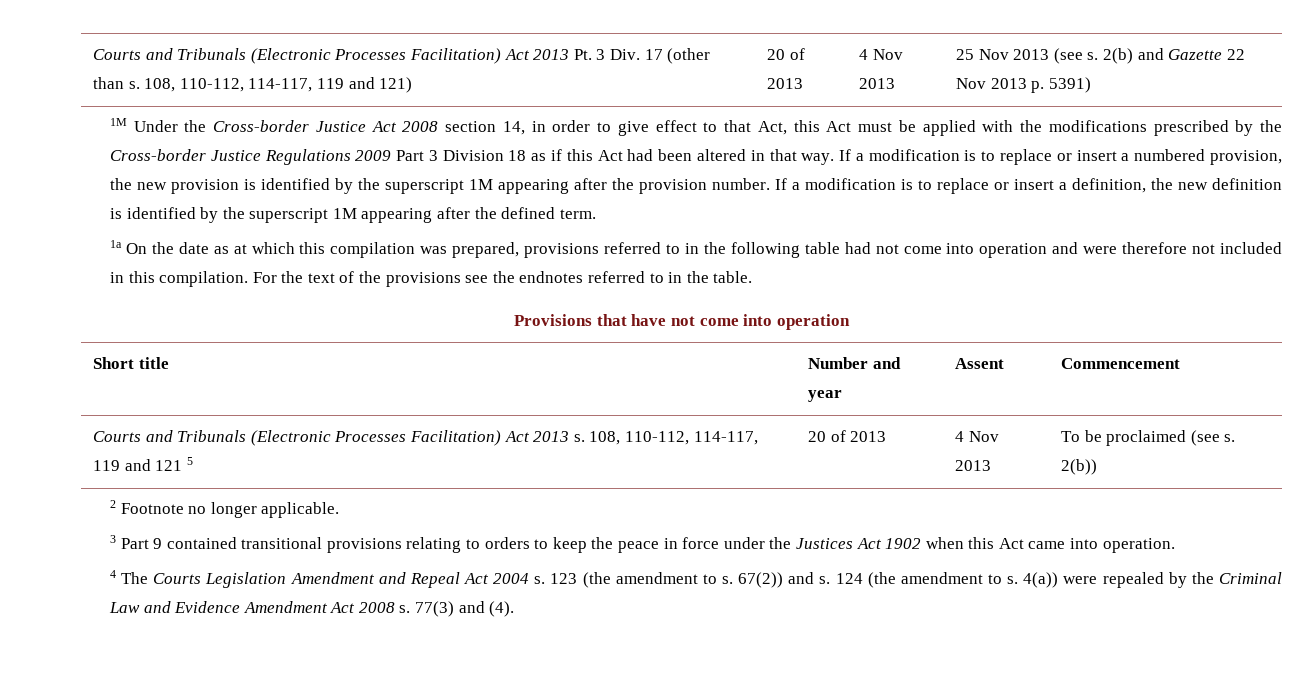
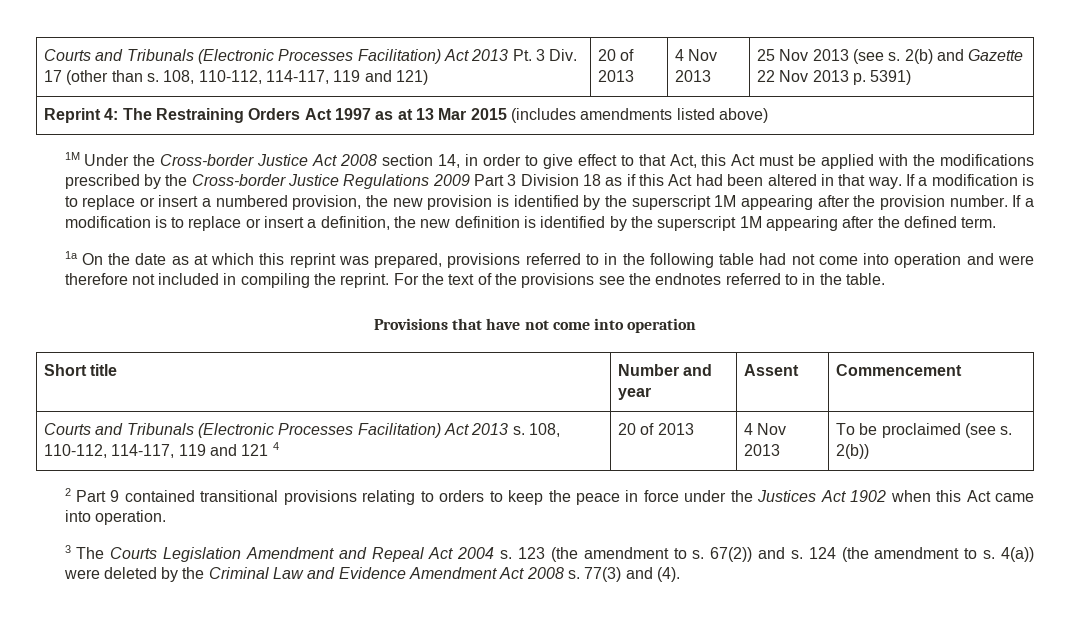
(1091, 85) none -> [44,108,768,123] // Reprint 4: The Restraining Orders Act 1997 as at 13 Mar 2015 (includes amendments listed above)
[330,242,416,258] compilation -> [289,253,336,268] reprint
[128,271,249,287] this compilation. -> [240,273,390,288] compiling the reprint.
[186,457,193,465] 5 -> [272,442,279,450] 4
[120,502,340,518] [109,535,116,543] Footnote no longer applicable. // 3 -> (71, 492) none
[109,570,116,578] 4 -> [64,545,71,553] 3
[1102,572,1164,588] repealed -> [103,567,157,579] deleted

